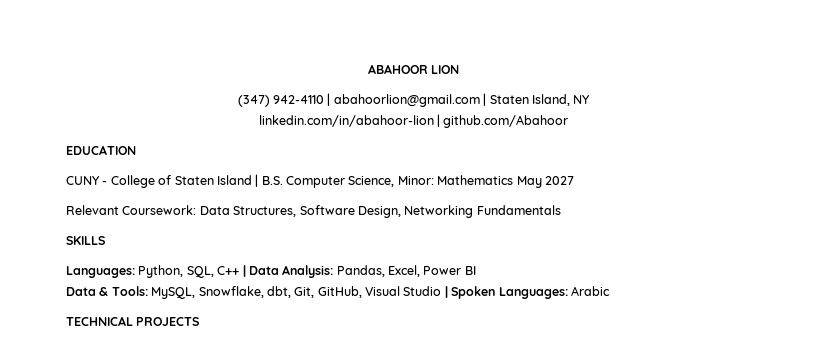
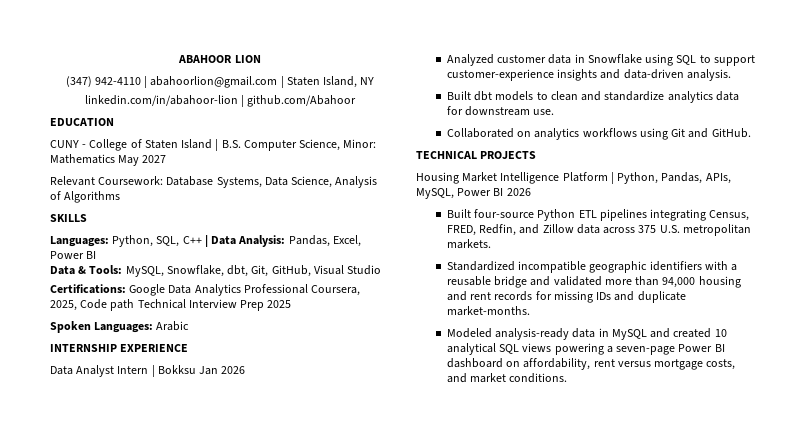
[199,205,561,218] Data Structures, Software Design, Networking Fundamentals -> [166,176,378,188] [50,191,121,203] Database Systems, Data Science, Analysis of Algorithms
[444,286,610,299] [66,316,200,326] | Spoken Languages: Arabic // TECHNICAL PROJECTS -> [50,284,361,296] [50,299,292,311] [50,321,190,333] [50,344,189,352] [50,365,246,377] [446,54,755,66] [446,69,731,81] [446,91,739,103] [446,106,555,116] [446,128,751,140] [416,151,537,159] [416,172,731,184] [416,188,531,199] [446,209,750,221] [446,224,751,236] [446,239,491,249] [446,261,738,273] [446,276,741,288] [446,291,686,303] [446,306,530,316] [446,328,727,340] [446,343,725,355] [446,358,736,370] [446,373,568,383] // Certifications: Google Data Analytics Professional Coursera, 2025, Code path Technical Interview Prep 2025 // Spoken Languages: Arabic // INTERNSHIP EXPERIENCE // Data Analyst Intern | Bokksu Jan 2026 // Analyzed customer data in Snowflake using SQL to support customer-experience insights and data-driven analysis. // Built dbt models to clean and standardize analytics data for downstream use. // Collaborated on analytics workflows using Git and GitHub. // TECHNICAL PROJECTS // Housing Market Intelligence Platform | Python, Pandas, APIs, MySQL, Power BI 2026 // Built four-source Python ETL pipelines integrating Census, FRED, Redfin, and Zillow data across 375 U.S. metropolitan markets. // Standardized incompatible geographic identifiers with a reusable bridge and validated more than 94,000 housing and rent records for missing IDs and duplicate market-months. // Modeled analysis-ready data in MySQL and created 10 analytical SQL views powering a seven-page Power BI dashboard on affordability, rent versus mortgage costs, and market conditions.

